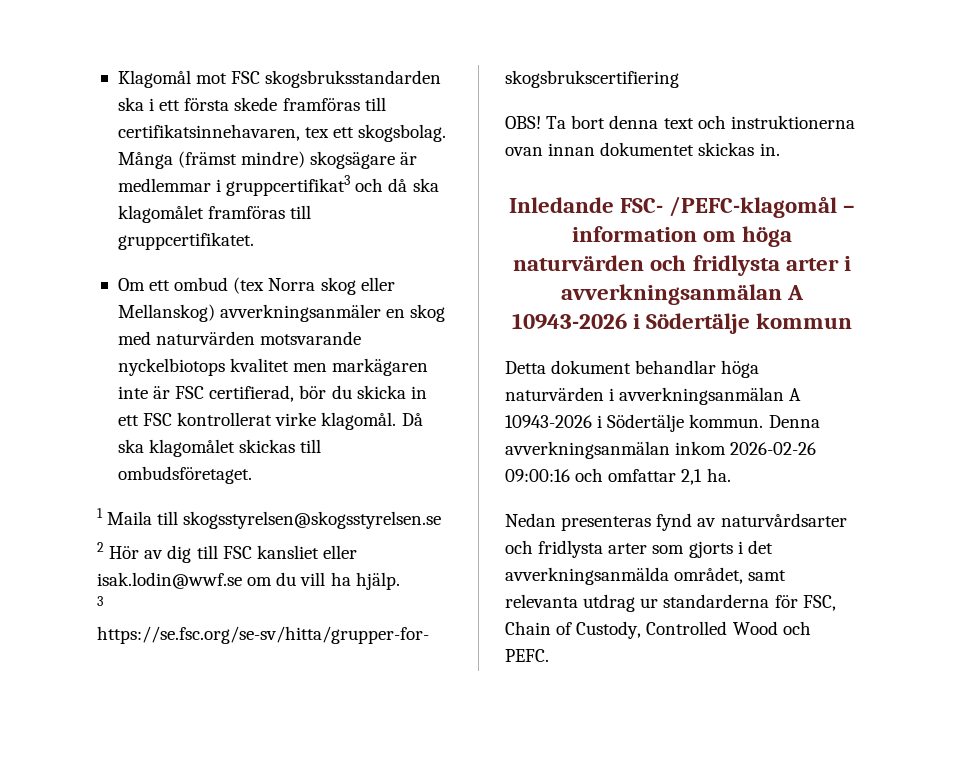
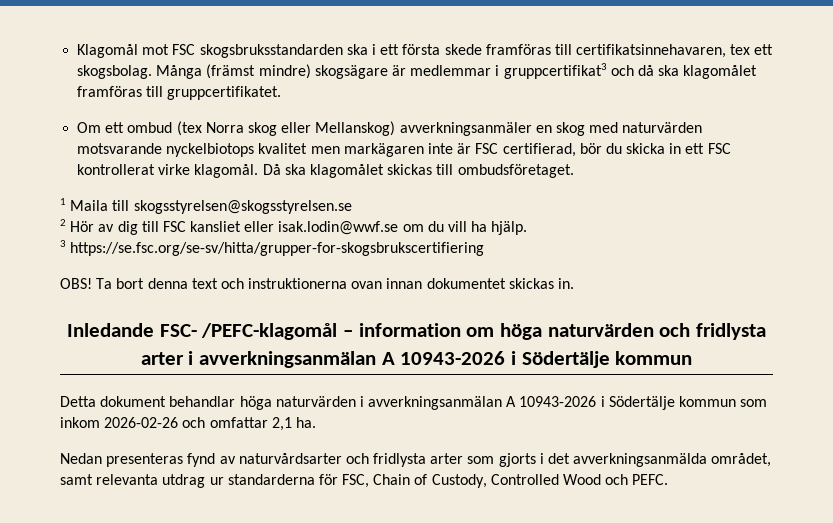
[689,414,820,428] [505,441,670,459] kommun. Denna avverkningsanmälan -> [679,396,768,407] kommun som
[505,469,570,482] 09:00:16 -> (179, 422) none

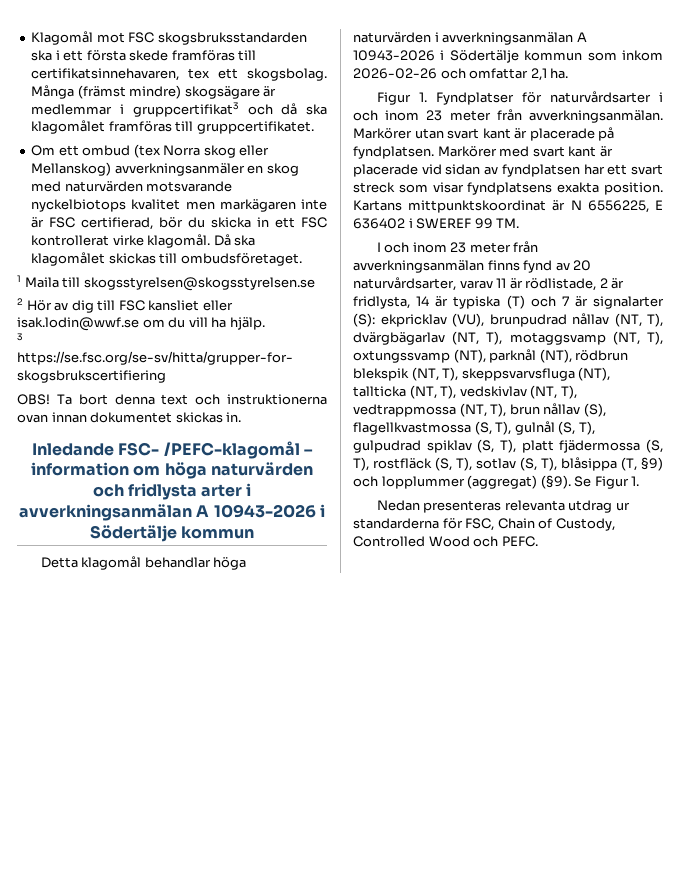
[100,396,167,407] dokument -> [81,556,142,570] klagomål
[60,453,772,467] [60,474,93,485] Nedan presenteras fynd av naturvårdsarter och fridlysta arter som gjorts i det avverkningsanmälda området, samt -> [376,91,663,105] [353,109,663,123] [353,127,615,141] [353,146,613,159] [353,164,663,177] [353,182,663,195] [353,200,663,213] [353,218,520,229] [376,241,539,253] [353,260,592,273] [353,277,625,291] [353,295,664,309] [353,313,663,327] [353,331,663,345] [353,349,629,363] [353,367,611,381] [353,385,577,399] [353,403,606,417] [353,421,595,435] [353,439,663,453] [353,457,663,471] [353,475,640,489] [376,500,502,513] Figur 1. Fyndplatser för naturvårdsarter i och inom 23 meter från avverkningsanmälan. Markörer utan svart kant är placerade på fyndplatsen. Markörer med svart kant är placerade vid sidan av fyndplatsen har ett svart streck som visar fyndplatsens exakta position. Kartans mittpunktskoordinat är N 6556225, E 636402 i SWEREF 99 TM. // I och inom 23 meter från avverkningsanmälan finns fynd av 20 naturvårdsarter, varav 11 är rödlistade, 2 är fridlysta, 14 är typiska (T) och 7 är signalarter (S): ekpricklav (VU), brunpudrad nållav (NT, T), dvärgbägarlav (NT, T), motaggsvamp (NT, T), oxtungssvamp (NT), parknål (NT), rödbrun blekspik (NT, T), skeppsvarvsfluga (NT), tallticka (NT, T), vedskivlav (NT, T), vedtrappmossa (NT, T), brun nållav (S), flagellkvastmossa (S, T), gulnål (S, T), gulpudrad spiklav (S, T), platt fjädermossa (S, T), rostfläck (S, T), sotlav (S, T), blåsippa (T, §9) och lopplummer (aggregat) (§9). Se Figur 1. // Nedan presenteras

